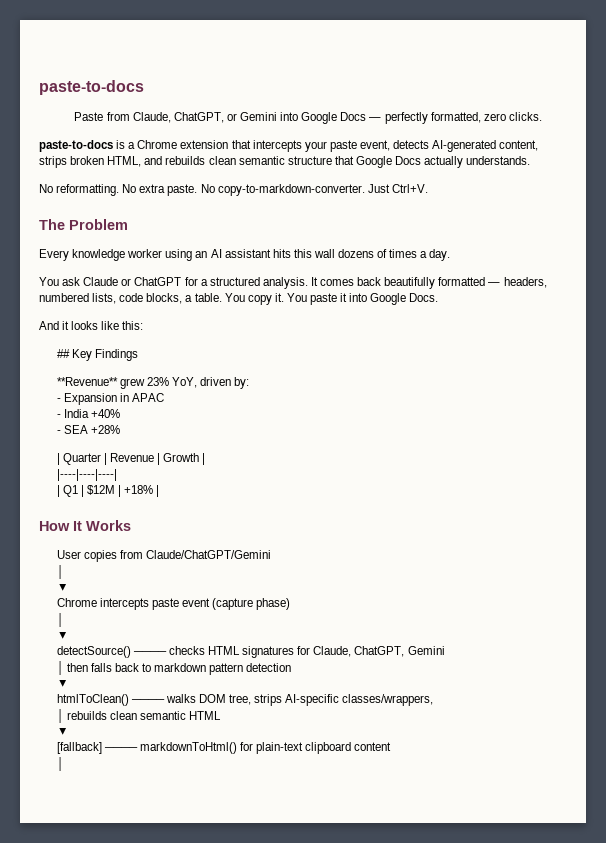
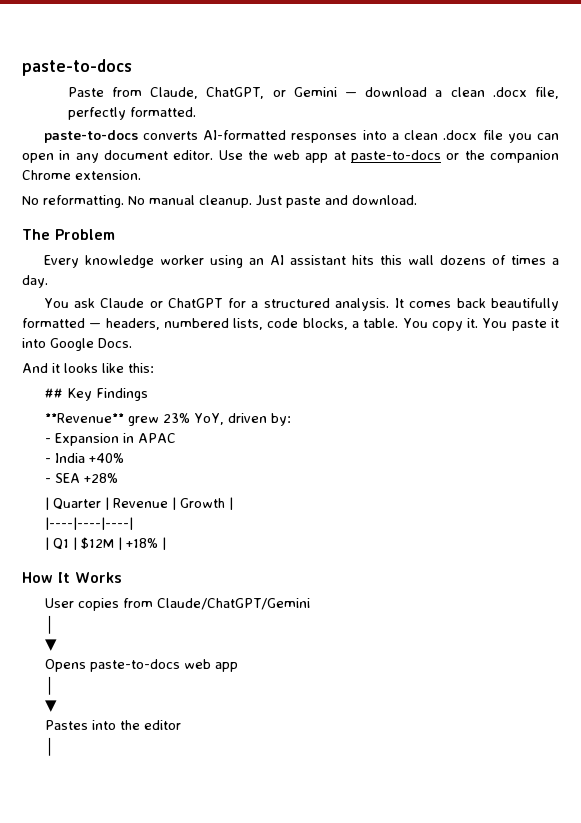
[280,112,542,124] [39,140,539,152] [39,156,531,168] [39,184,428,196] into Google Docs — perfectly formatted, zero clicks. // paste-to-docs is a Chrome extension that intercepts your paste event, detects AI-generated content, strips broken HTML, and rebuilds clean semantic structure that Google Docs actually understands. // No reformatting. No extra paste. No copy-to-markdown-converter. Just Ctrl+V. -> [345,87,559,99] [67,107,196,120] [43,130,559,143] [22,150,560,163] [22,170,141,180] [22,195,417,208] — download a clean .docx file, perfectly formatted. // paste-to-docs converts AI-formatted responses into a clean .docx file you can open in any document editor. Use the web app at paste-to-docs or the companion Chrome extension. // No reformatting. No manual cleanup. Just paste and download.
[56,598,291,610] [56,613,64,627] [56,632,68,639] [56,646,445,658] [56,661,292,675] [56,680,68,687] [56,694,434,706] [56,709,222,723] [56,728,68,735] [56,742,392,754] Chrome intercepts paste event (capture phase) // │ // ▼ // detectSource() ──── checks HTML signatures for Claude, ChatGPT, Gemini // │ then falls back to markdown pattern detection // ▼ // htmlToClean() ──── walks DOM tree, strips AI-specific classes/wrappers, // │ rebuilds clean semantic HTML // ▼ // [fallback] ──── markdownToHtml() for plain-text clipboard content -> [44,659,238,672] [44,676,54,695] [44,700,57,712] [44,720,181,730] Opens paste-to-docs web app // │ // ▼ // Pastes into the editor

